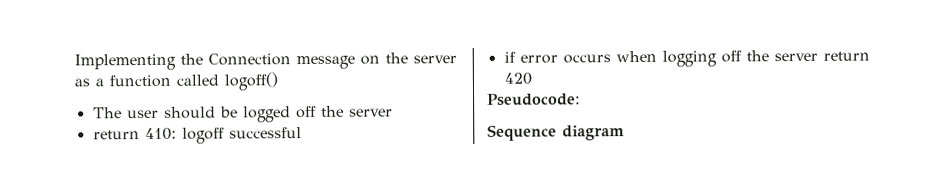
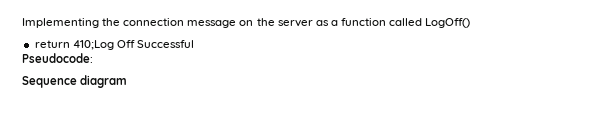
[208,53,291,66] Connection -> [123,18,185,26] connection
[224,72,278,91] [92,105,393,123] [92,127,302,144] [503,50,870,67] [503,72,532,85] logoff() // The user should be logged off the server // return 410: logoff successful // if error occurs when logging off the server return 420 -> [425,18,471,28] [34,40,194,50] LogOff() // return 410;Log Off Successful

